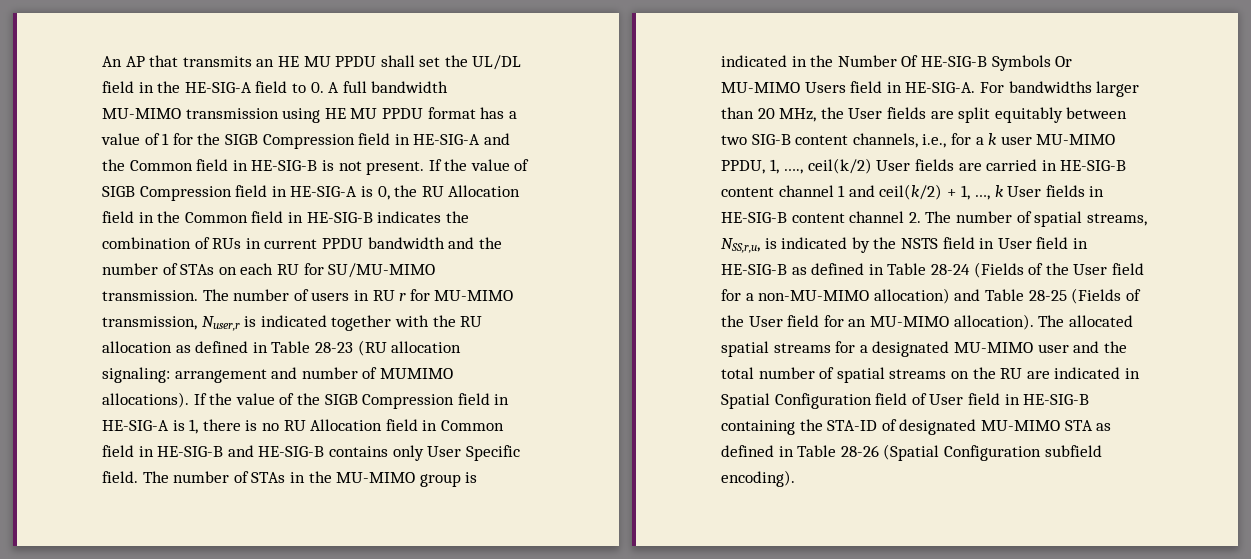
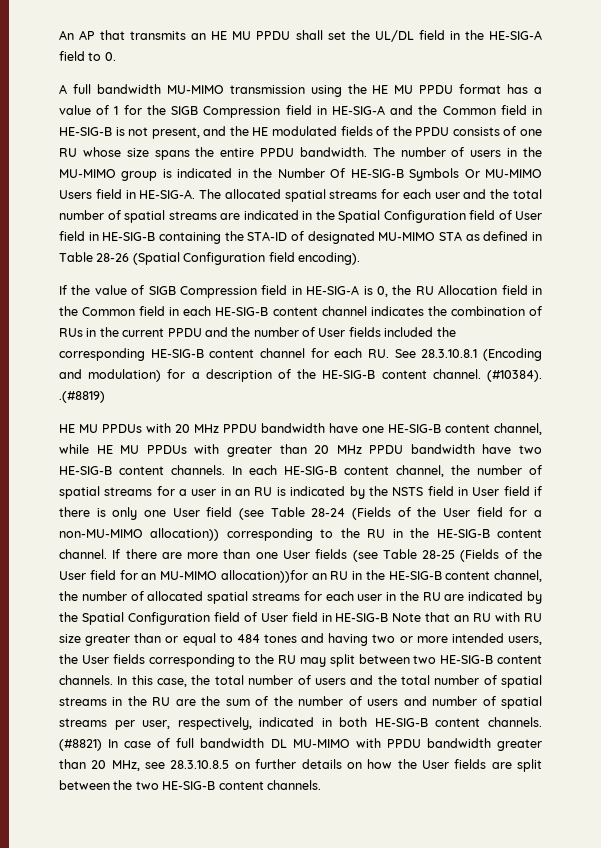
(324, 87) none -> (116, 56) //
(321, 115) none -> [347,84,367,94] the
[366,159,530,175] [102,185,521,201] [102,211,469,223] [102,237,502,249] [102,263,436,278] [102,290,198,301] present. If the value of SIGB Compression field in HE-SIG-A is 0, the RU Allocation field in the Common field in HE-SIG-B indicates the combination of RUs in current PPDU bandwidth and the number of STAs on each RU for SU/MU-MIMO transmission. -> [151,126,542,139] [59,147,367,160] present, and the HE modulated fields of the PPDU consists of one RU whose size spans the entire PPDU bandwidth.
[372,289,514,301] [102,315,483,331] [102,340,462,356] [102,367,453,383] [102,392,510,409] [102,419,504,434] [102,445,520,461] [102,471,305,483] RU r for MU-MIMO transmission, Nuser,r is indicated together with the RU allocation as defined in Table 28-23 (RU allocation signaling: arrangement and number of MUMIMO allocations). If the value of the SIGB Compression field in HE-SIG-A is 1, there is no RU Allocation field in Common field in HE-SIG-B and HE-SIG-B contains only User Specific field. The number of STAs in -> (518, 152) none
[979,81,1140,97] [721,107,1128,123] [721,133,1116,148] [721,158,1127,174] [721,184,1105,200] [721,211,1147,227] [721,237,1088,253] [721,262,1144,278] [721,288,1141,304] [721,314,1034,330] For bandwidths larger than 20 MHz, the User fields are split equitably between two SIG-B content channels, i.e., for a k user MU-MIMO PPDU, 1, …., ceil(k/2) User fields are carried in HE-SIG-B content channel 1 and ceil(k/2) + 1, …, k User fields in HE-SIG-B content channel 2. The number of spatial streams, NSS,r,u, is indicated by the NSTS field in User field in HE-SIG-B as defined in Table 28-24 (Fields of the User field for a non-MU-MIMO allocation) and Table 28-25 (Fields of the User field for an MU-MIMO allocation). -> (196, 194) none
[859,341,1033,357] a designated MU-MIMO -> [402,189,431,199] each
[950,367,1023,379] on the RU -> (217, 215) none
(1140, 373) none -> [315,210,335,220] the
[1044,445,1102,457] subfield -> [268,252,295,262] field
(795, 478) none -> [59,285,542,298] [59,306,542,316] [59,327,456,337] [59,348,542,361] [59,369,542,382] [59,391,105,403] [59,423,542,435] [59,444,542,457] [59,465,542,477] [59,486,543,499] [59,507,543,520] [59,528,543,541] [59,549,542,562] [59,570,542,583] [59,591,542,604] [59,612,543,625] [59,633,543,646] [59,654,542,667] [59,675,542,688] [59,696,542,709] [59,717,542,730] [59,738,542,751] [59,759,542,772] [59,780,321,790] // If the value of SIGB Compression field in HE-SIG-A is 0, the RU Allocation field in the Common field in each HE-SIG-B content channel indicates the combination of RUs in the current PPDU and the number of User fields included the corresponding HE-SIG-B content channel for each RU. See 28.3.10.8.1 (Encoding and modulation) for a description of the HE-SIG-B content channel. (#10384). .(#8819) // HE MU PPDUs with 20 MHz PPDU bandwidth have one HE-SIG-B content channel, while HE MU PPDUs with greater than 20 MHz PPDU bandwidth have two HE-SIG-B content channels. In each HE-SIG-B content channel, the number of spatial streams for a user in an RU is indicated by the NSTS field in User field if there is only one User field (see Table 28-24 (Fields of the User field for a non-MU-MIMO allocation)) corresponding to the RU in the HE-SIG-B content channel. If there are more than one User fields (see Table 28-25 (Fields of the User field for an MU-MIMO allocation))for an RU in the HE-SIG-B content channel, the number of allocated spatial streams for each user in the RU are indicated by the Spatial Configuration field of User field in HE-SIG-B Note that an RU with RU size greater than or equal to 484 tones and having two or more intended users, the User fields corresponding to the RU may split between two HE-SIG-B content channels. In this case, the total number of users and the total number of spatial streams in the RU are the sum of the number of users and number of spatial streams per user, respectively, indicated in both HE-SIG-B content channels. (#8821) In case of full bandwidth DL MU-MIMO with PPDU bandwidth greater than 20 MHz, see 28.3.10.8.5 on further details on how the User fields are split between the two HE-SIG-B content channels.

